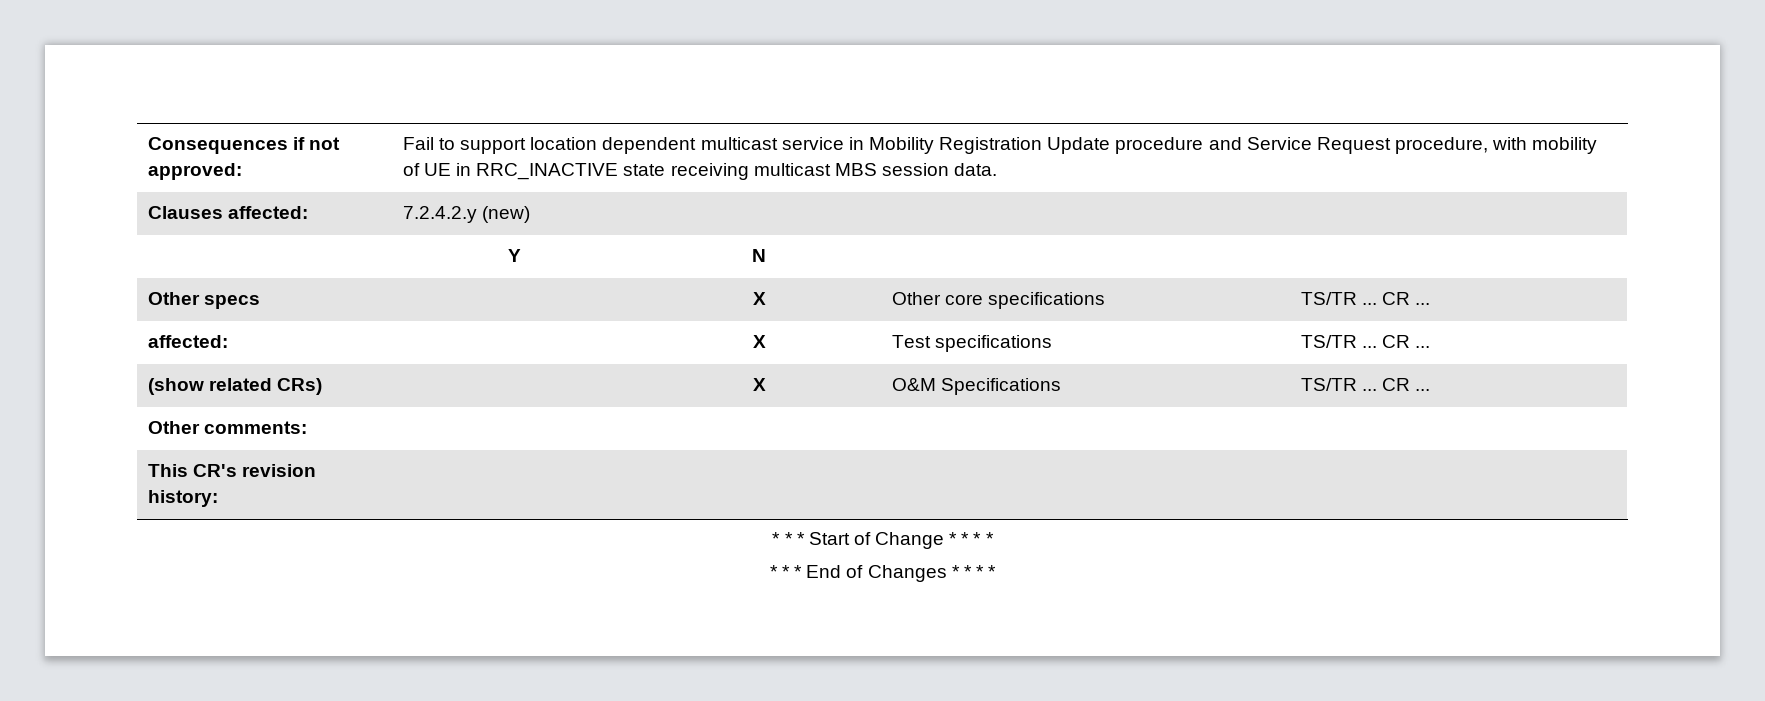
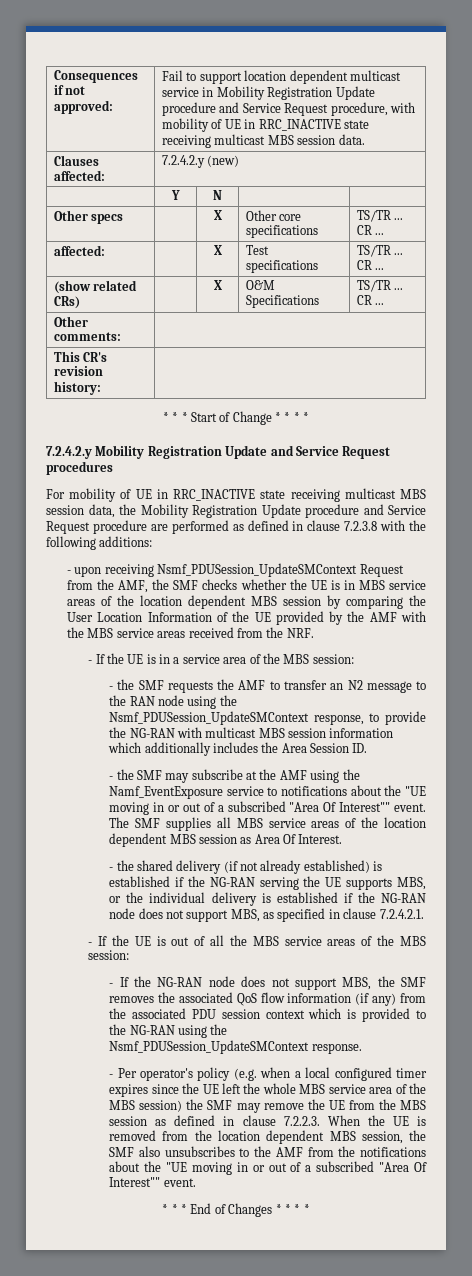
(994, 538) none -> [46,445,391,459] [46,461,113,475] [46,488,427,502] [46,504,426,518] [46,520,426,534] [46,536,153,550] [67,563,404,577] [67,579,427,593] [67,595,426,609] [67,611,426,625] [67,627,314,638] [88,653,354,664] [109,679,426,693] [109,695,237,709] [109,711,427,725] [109,727,394,738] [108,742,368,756] [109,769,360,783] [109,785,426,799] [109,801,426,815] [109,817,427,831] [109,833,343,847] [109,860,383,874] [109,876,426,890] [109,892,426,906] [109,908,424,922] [88,935,426,946] [88,950,130,960] [109,976,426,990] [109,992,426,1006] [109,1008,426,1022] [109,1024,228,1038] [109,1040,362,1054] [109,1067,428,1081] [109,1083,426,1097] [109,1099,426,1113] [109,1115,426,1126] [109,1130,426,1144] [109,1146,426,1157] [109,1161,427,1175] [109,1177,196,1187] // 7.2.4.2.y Mobility Registration Update and Service Request procedures // For mobility of UE in RRC_INACTIVE state receiving multicast MBS session data, the Mobility Registration Update procedure and Service Request procedure are performed as defined in clause 7.2.3.8 with the following additions: // - upon receiving Nsmf_PDUSession_UpdateSMContext Request from the AMF, the SMF checks whether the UE is in MBS service areas of the location dependent MBS session by comparing the User Location Information of the UE provided by the AMF with the MBS service areas received from the NRF. // - If the UE is in a service area of the MBS session: // - the SMF requests the AMF to transfer an N2 message to the RAN node using the Nsmf_PDUSession_UpdateSMContext response, to provide the NG-RAN with multicast MBS session information which additionally includes the Area Session ID. // - the SMF may subscribe at the AMF using the Namf_EventExposure service to notifications about the "UE moving in or out of a subscribed "Area Of Interest"" event. The SMF supplies all MBS service areas of the location dependent MBS session as Area Of Interest. // - the shared delivery (if not already established) is established if the NG-RAN serving the UE supports MBS, or the individual delivery is established if the NG-RAN node does not support MBS, as specified in clause 7.2.4.2.1. // - If the UE is out of all the MBS service areas of the MBS session: // - If the NG-RAN node does not support MBS, the SMF removes the associated QoS flow information (if any) from the associated PDU session context which is provided to the NG-RAN using the Nsmf_PDUSession_UpdateSMContext response. // - Per operator's policy (e.g. when a local configured timer expires since the UE left the whole MBS service area of the MBS session) the SMF may remove the UE from the MBS session as defined in clause 7.2.2.3. When the UE is removed from the location dependent MBS session, the SMF also unsubscribes to the AMF from the notifications about the "UE moving in or out of a subscribed "Area Of Interest"" event.

